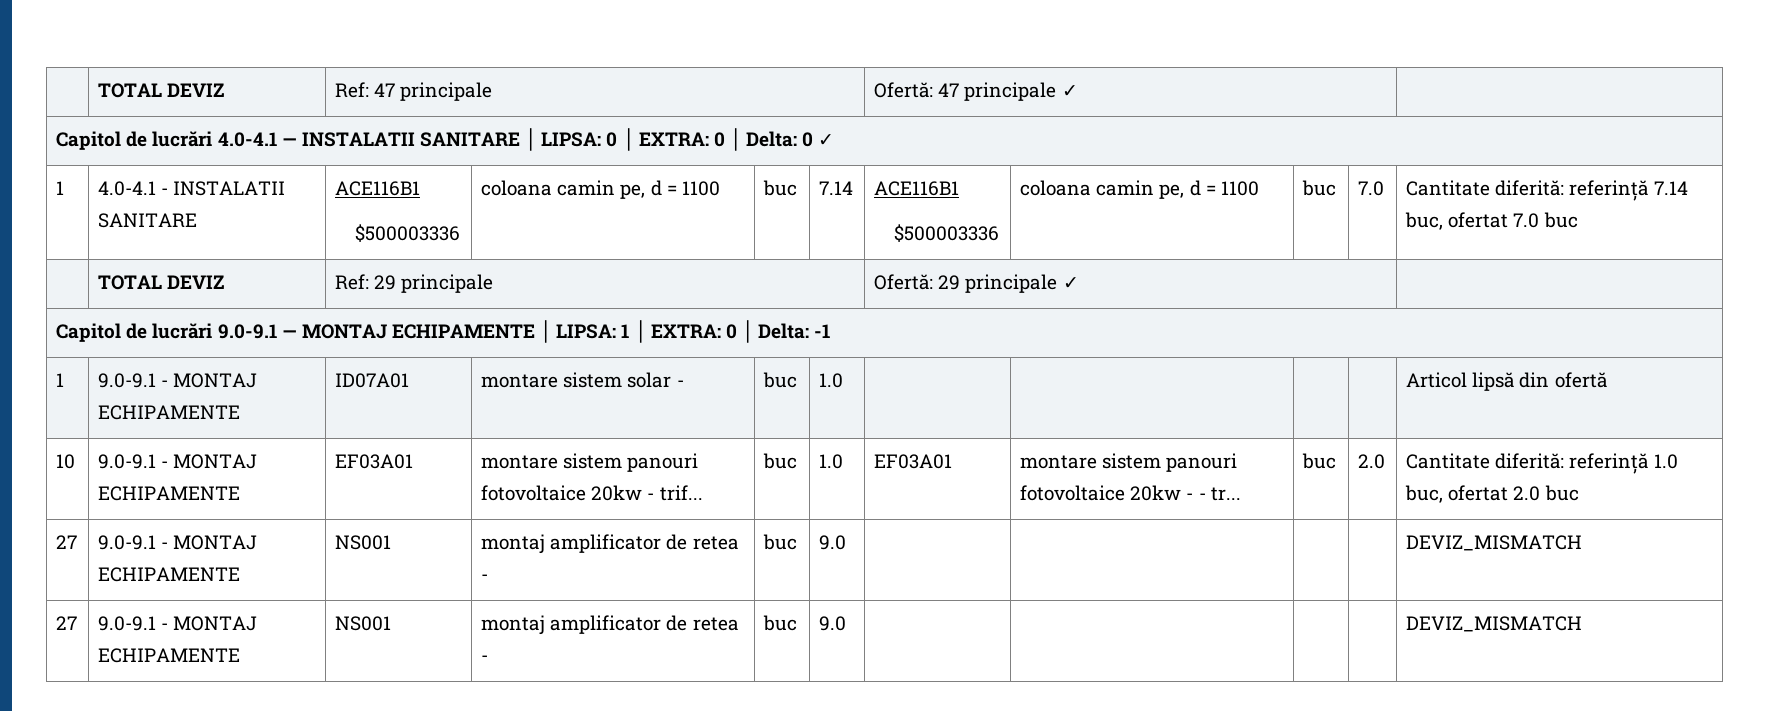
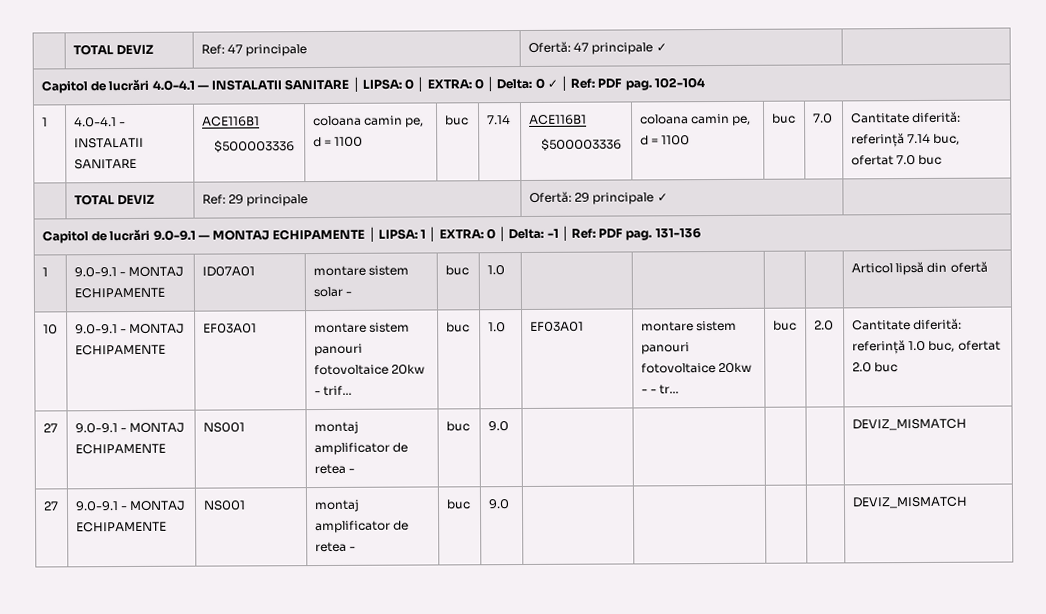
(835, 140) none -> [560,75,705,91] │ Ref: PDF pag. 102-104
(831, 331) none -> [560,225,701,241] │ Ref: PDF pag. 131-136

